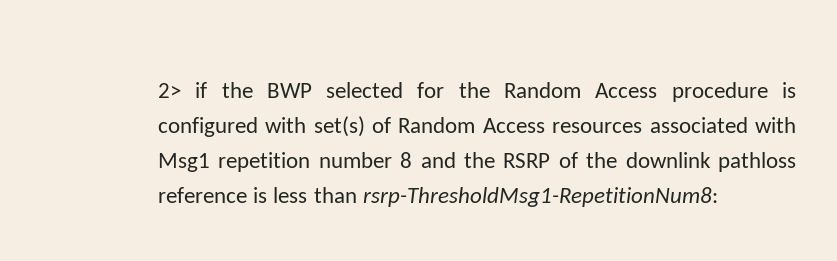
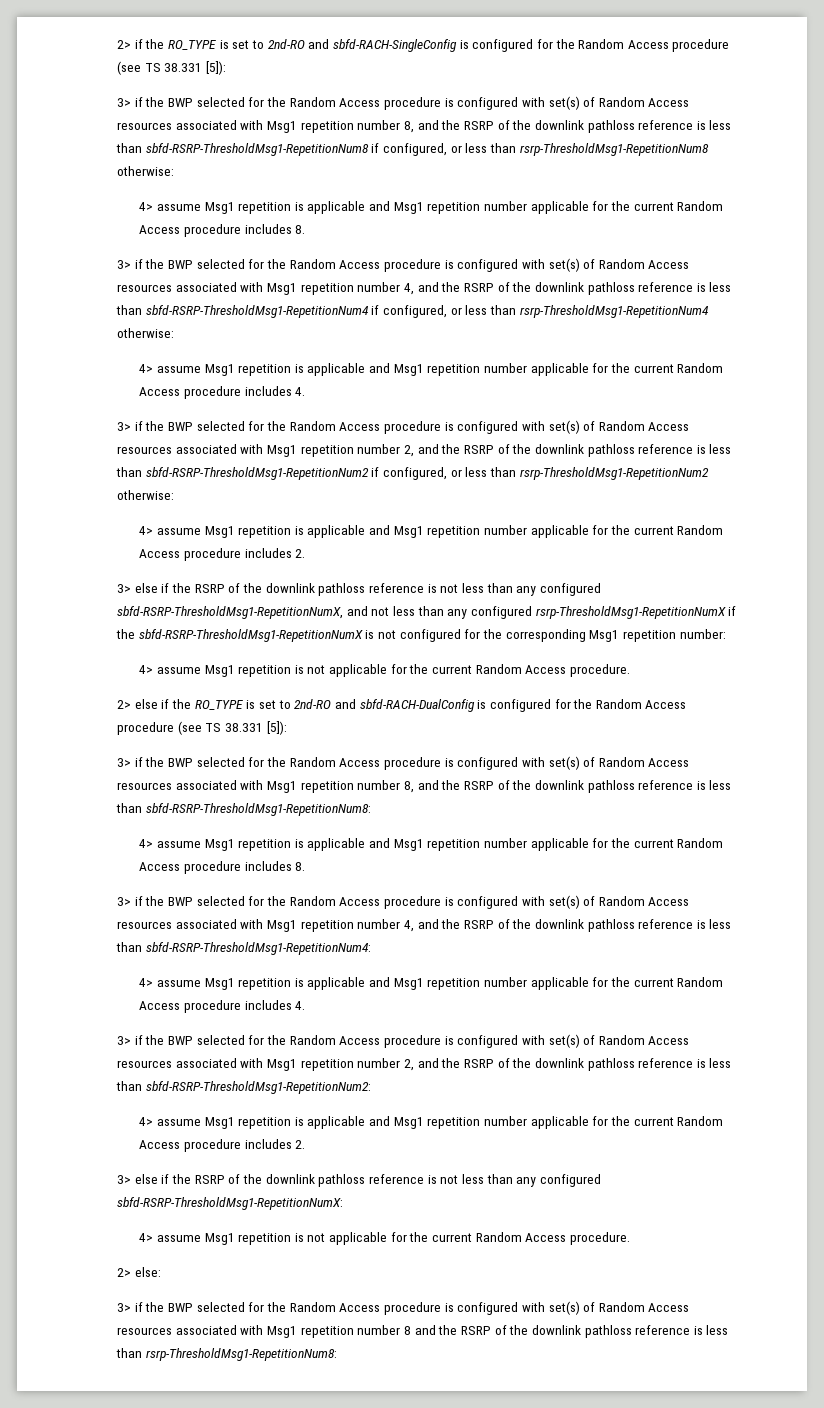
(253, 90) none -> [168,39,730,52] [117,61,227,75] [117,96,690,110] [117,120,732,133] [116,143,709,156] [117,166,175,176] [139,201,724,214] [139,224,306,237] [117,258,690,272] [117,282,732,295] [116,305,709,318] [117,328,175,338] [139,363,724,376] [139,386,306,399] [117,420,690,434] [117,444,732,457] [116,467,709,480] [117,490,175,500] [139,525,724,538] [139,548,306,561] [117,583,601,596] [117,606,737,619] [116,629,726,642] [139,664,630,677] [117,699,687,712] [117,721,287,735] [117,756,690,770] [117,780,732,793] [116,803,371,816] [139,838,724,851] [139,861,306,874] [117,895,690,909] [117,919,732,932] [116,942,371,955] [139,977,724,990] [139,1000,306,1013] [117,1034,690,1048] [117,1058,732,1071] [116,1081,371,1094] [139,1116,724,1129] [139,1139,306,1152] [117,1174,601,1187] [117,1197,344,1210] [139,1232,630,1245] [117,1267,161,1277] [117,1302,165,1312] RO_TYPE is set to 2nd-RO and sbfd-RACH-SingleConfig is configured for the Random Access procedure (see TS 38.331 [5]): // 3> if the BWP selected for the Random Access procedure is configured with set(s) of Random Access resources associated with Msg1 repetition number 8, and the RSRP of the downlink pathloss reference is less than sbfd-RSRP-ThresholdMsg1-RepetitionNum8 if configured, or less than rsrp-ThresholdMsg1-RepetitionNum8 otherwise: // 4> assume Msg1 repetition is applicable and Msg1 repetition number applicable for the current Random Access procedure includes 8. // 3> if the BWP selected for the Random Access procedure is configured with set(s) of Random Access resources associated with Msg1 repetition number 4, and the RSRP of the downlink pathloss reference is less than sbfd-RSRP-ThresholdMsg1-RepetitionNum4 if configured, or less than rsrp-ThresholdMsg1-RepetitionNum4 otherwise: // 4> assume Msg1 repetition is applicable and Msg1 repetition number applicable for the current Random Access procedure includes 4. // 3> if the BWP selected for the Random Access procedure is configured with set(s) of Random Access resources associated with Msg1 repetition number 2, and the RSRP of the downlink pathloss reference is less than sbfd-RSRP-ThresholdMsg1-RepetitionNum2 if configured, or less than rsrp-ThresholdMsg1-RepetitionNum2 otherwise: // 4> assume Msg1 repetition is applicable and Msg1 repetition number applicable for the current Random Access procedure includes 2. // 3> else if the RSRP of the downlink pathloss reference is not less than any configured sbfd-RSRP-ThresholdMsg1-RepetitionNumX, and not less than any configured rsrp-ThresholdMsg1-RepetitionNumX if the sbfd-RSRP-ThresholdMsg1-RepetitionNumX is not configured for the corresponding Msg1 repetition number: // 4> assume Msg1 repetition is not applicable for the current Random Access procedure. // 2> else if the RO_TYPE is set to 2nd-RO and sbfd-RACH-DualConfig is configured for the Random Access procedure (see TS 38.331 [5]): // 3> if the BWP selected for the Random Access procedure is configured with set(s) of Random Access resources associated with Msg1 repetition number 8, and the RSRP of the downlink pathloss reference is less than sbfd-RSRP-ThresholdMsg1-RepetitionNum8: // 4> assume Msg1 repetition is applicable and Msg1 repetition number applicable for the current Random Access procedure includes 8. // 3> if the BWP selected for the Random Access procedure is configured with set(s) of Random Access resources associated with Msg1 repetition number 4, and the RSRP of the downlink pathloss reference is less than sbfd-RSRP-ThresholdMsg1-RepetitionNum4: // 4> assume Msg1 repetition is applicable and Msg1 repetition number applicable for the current Random Access procedure includes 4. // 3> if the BWP selected for the Random Access procedure is configured with set(s) of Random Access resources associated with Msg1 repetition number 2, and the RSRP of the downlink pathloss reference is less than sbfd-RSRP-ThresholdMsg1-RepetitionNum2: // 4> assume Msg1 repetition is applicable and Msg1 repetition number applicable for the current Random Access procedure includes 2. // 3> else if the RSRP of the downlink pathloss reference is not less than any configured sbfd-RSRP-ThresholdMsg1-RepetitionNumX: // 4> assume Msg1 repetition is not applicable for the current Random Access procedure. // 2> else: // 3> if the

